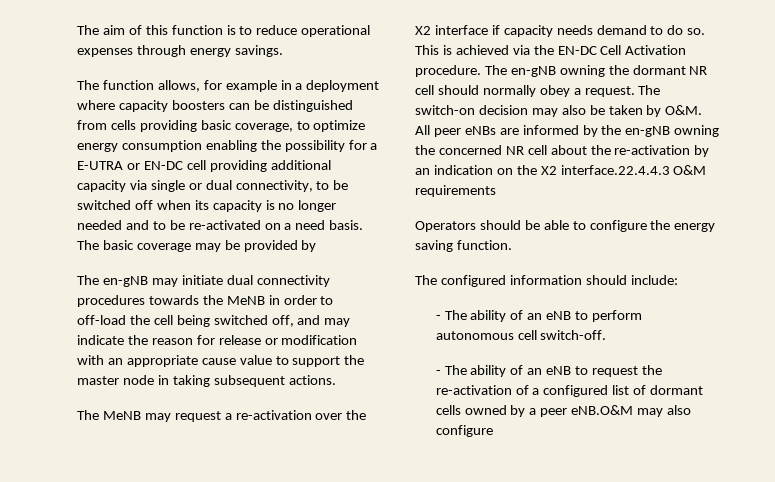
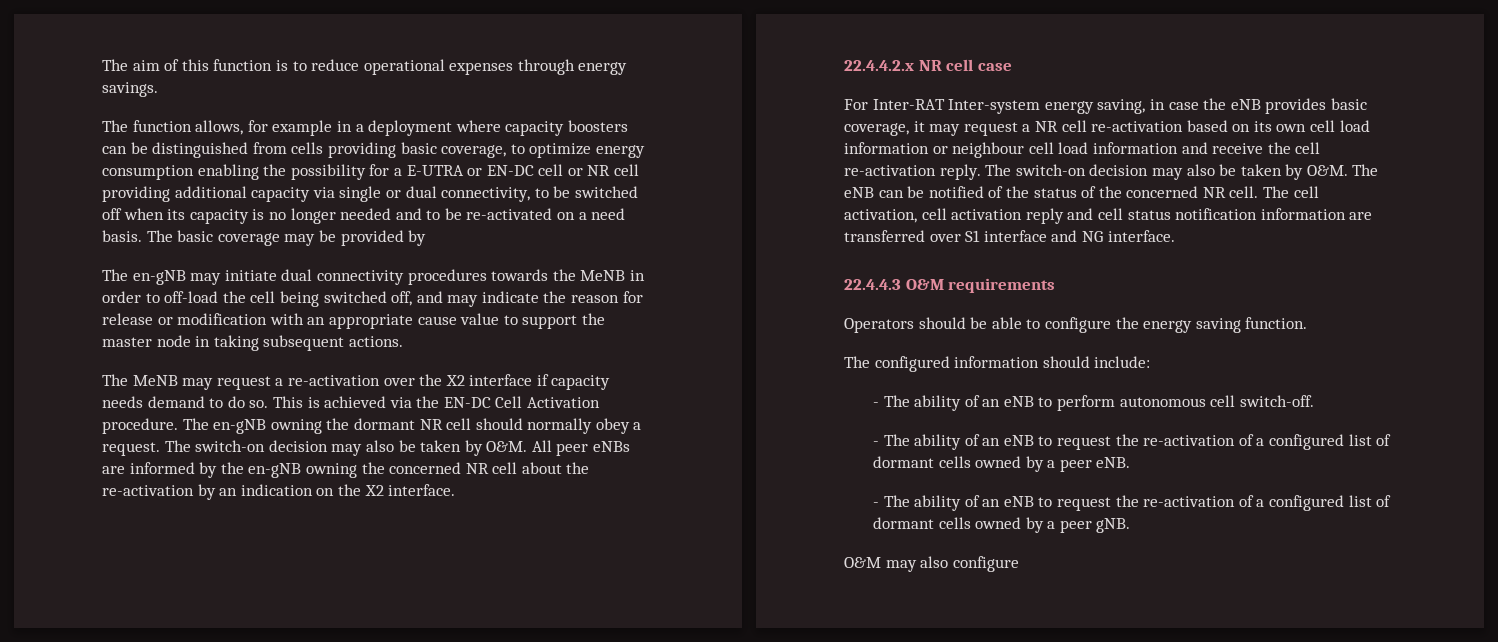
(206, 165) none -> [567,164,640,176] or NR cell
[560,165,670,175] interface.22.4.4.3 -> [388,484,456,496] [844,59,1012,71] [844,98,1367,114] [844,120,1370,136] [844,142,1321,158] [844,164,1379,180] [844,186,1319,198] [844,208,1373,224] [844,230,1175,242] [844,279,901,290] interface. // 22.4.4.2.x NR cell case // For Inter-RAT Inter-system energy saving, in case the eNB provides basic coverage, it may request a NR cell re-activation based on its own cell load information or neighbour cell load information and receive the cell re-activation reply. The switch-on decision may also be taken by O&M. The eNB can be notified of the status of the concerned NR cell. The cell activation, cell activation reply and cell status notification information are transferred over S1 interface and NG interface. // 22.4.4.3
[571,405,634,415] eNB.O&M -> [1096,457,1131,468] [872,495,1392,511] [872,517,1131,533] [844,557,881,568] eNB. // - The ability of an eNB to request the re-activation of a configured list of dormant cells owned by a peer gNB. // O&M

